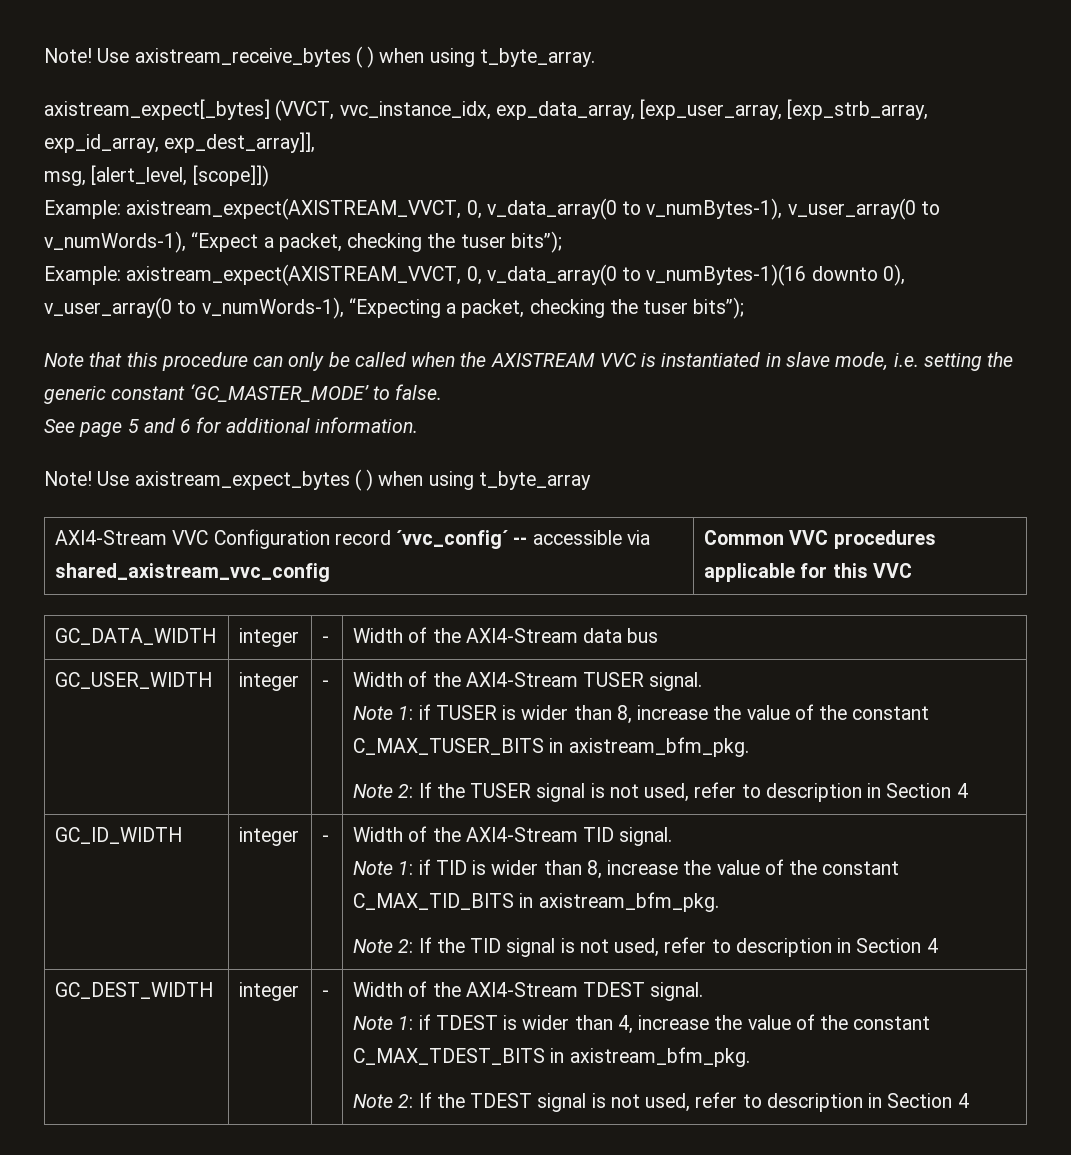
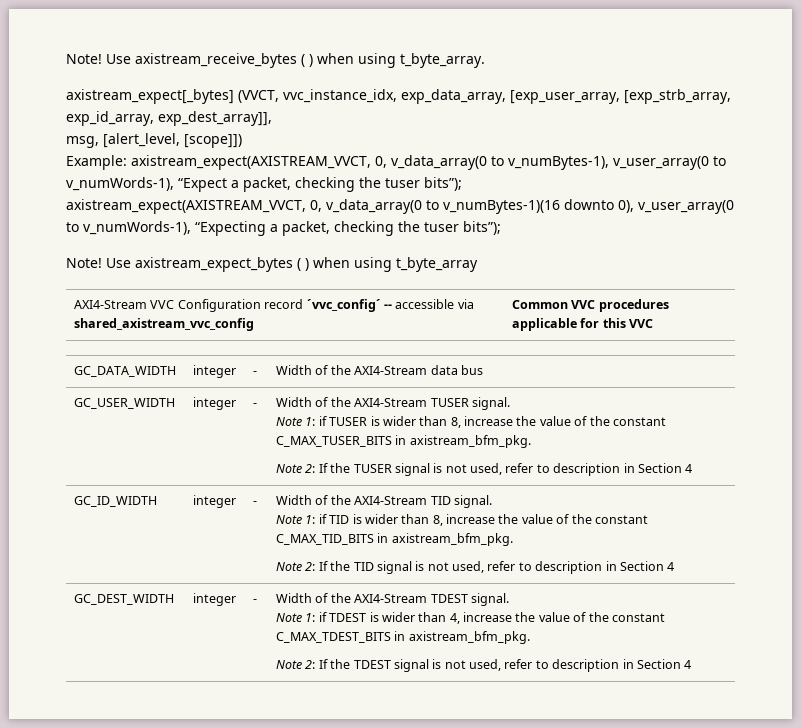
[44,266,121,285] Example: -> (462, 184) none
[44,352,1014,371] [44,384,443,404] [44,417,418,437] // Note that this procedure can only be called when the AXISTREAM VVC is instantiated in slave mode, i.e. setting the generic constant ‘GC_MASTER_MODE’ to false. // See page 5 and 6 for additional information. -> (501, 228) none

